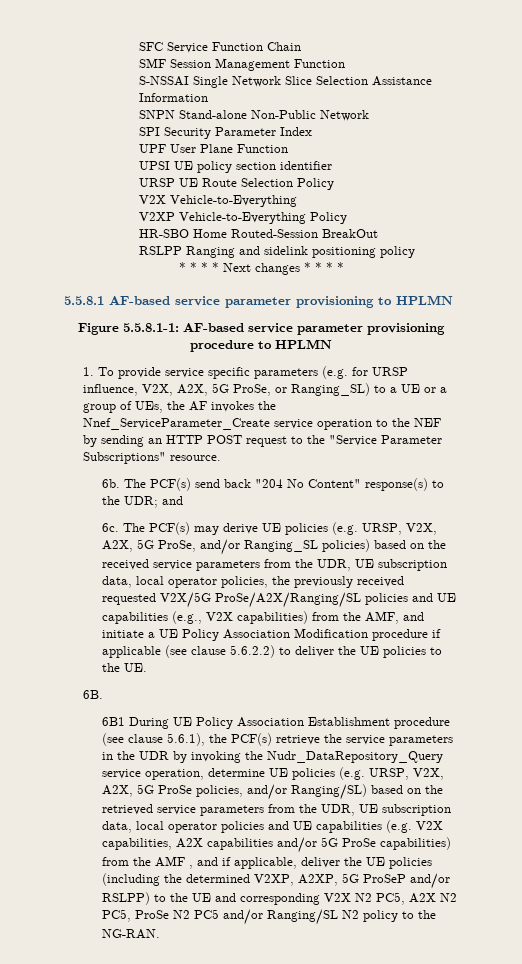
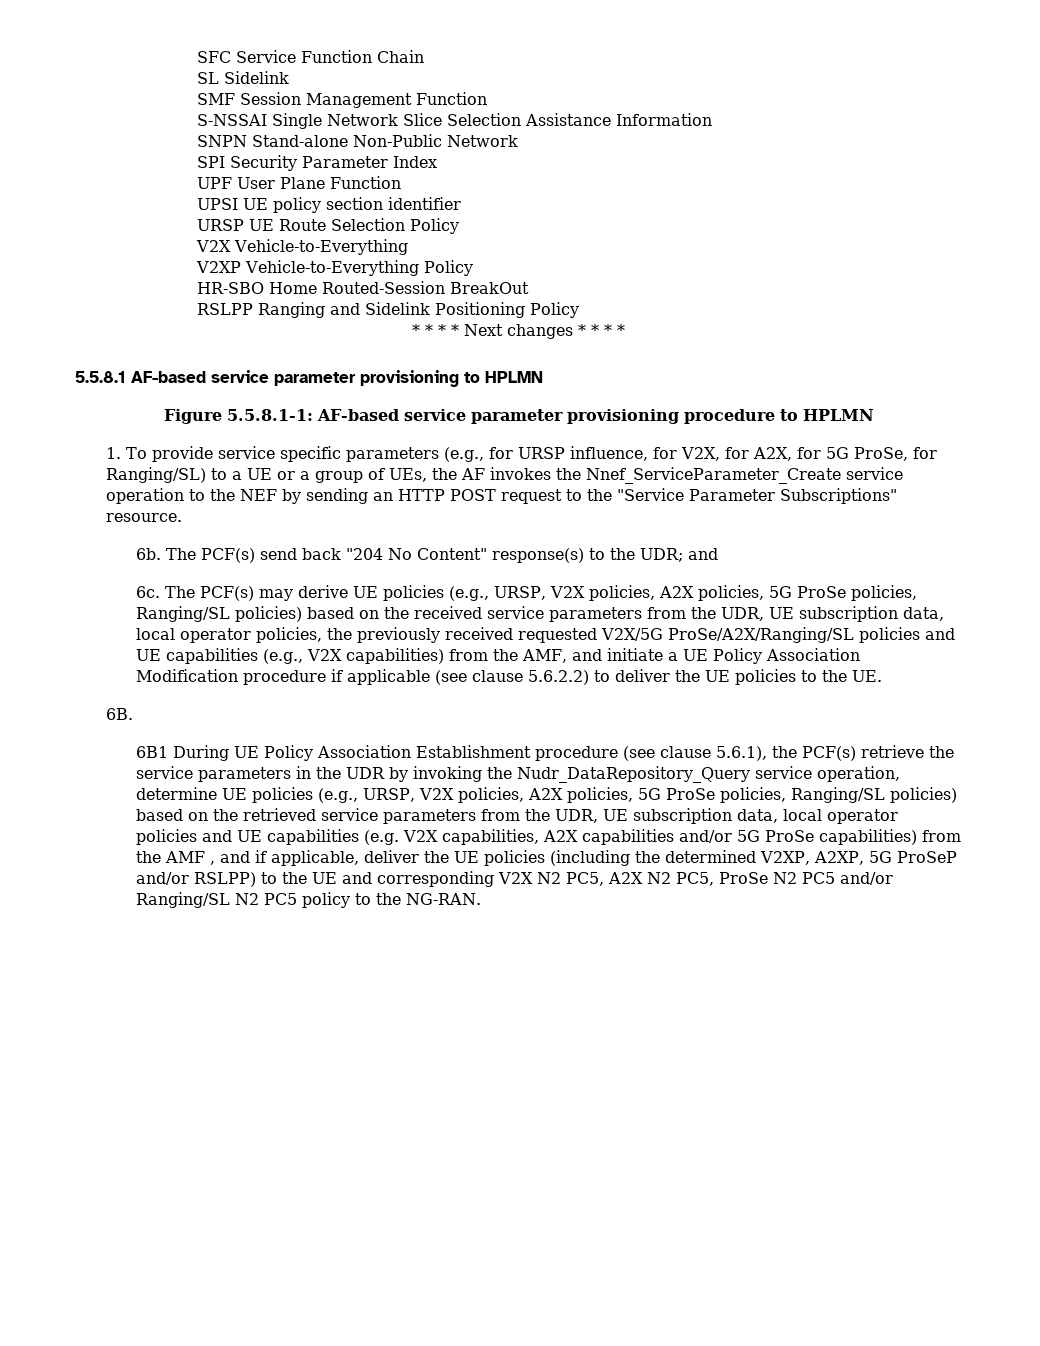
(302, 46) none -> [197,71,290,84] // SL Sidelink
[264,246,416,258] sidelink positioning policy -> [365,302,580,318] Sidelink Positioning Policy
[321,366,348,379] (e.g. -> [443,447,484,462] (e.g.,
[141,383,370,396] V2X, A2X, 5G ProSe, or Ranging_SL) -> [652,447,937,461] [105,467,206,483] for V2X, for A2X, for 5G ProSe, for Ranging/SL)
[331,522,437,535] [101,539,318,555] (e.g. URSP, V2X, A2X, 5G ProSe, and/or Ranging_SL -> [449,585,918,601] [136,606,231,622] (e.g., URSP, V2X policies, A2X policies, 5G ProSe policies, Ranging/SL
[338,767,444,780] [101,784,367,800] (e.g. URSP, V2X, A2X, 5G ProSe policies, and/or Ranging/SL) -> [318,787,958,803] (e.g., URSP, V2X policies, A2X policies, 5G ProSe policies, Ranging/SL policies)
(359, 914) none -> [264,893,298,905] PC5

